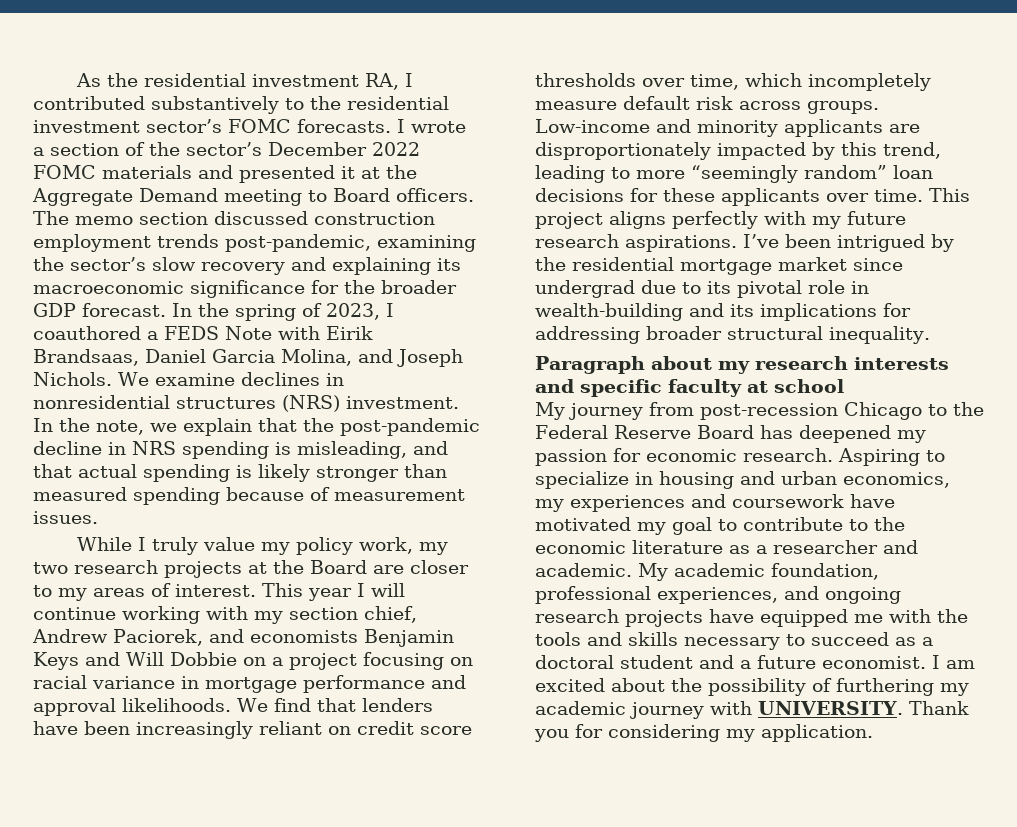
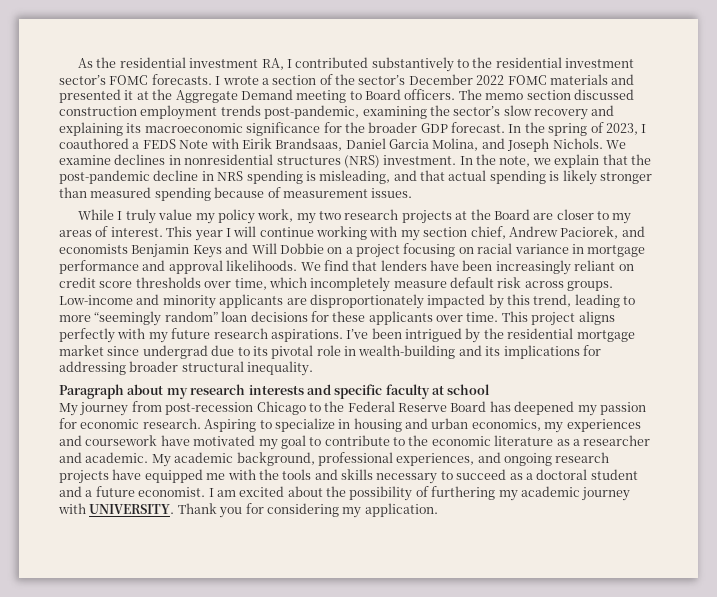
[771,563,879,580] foundation, -> [236,452,315,466] background,

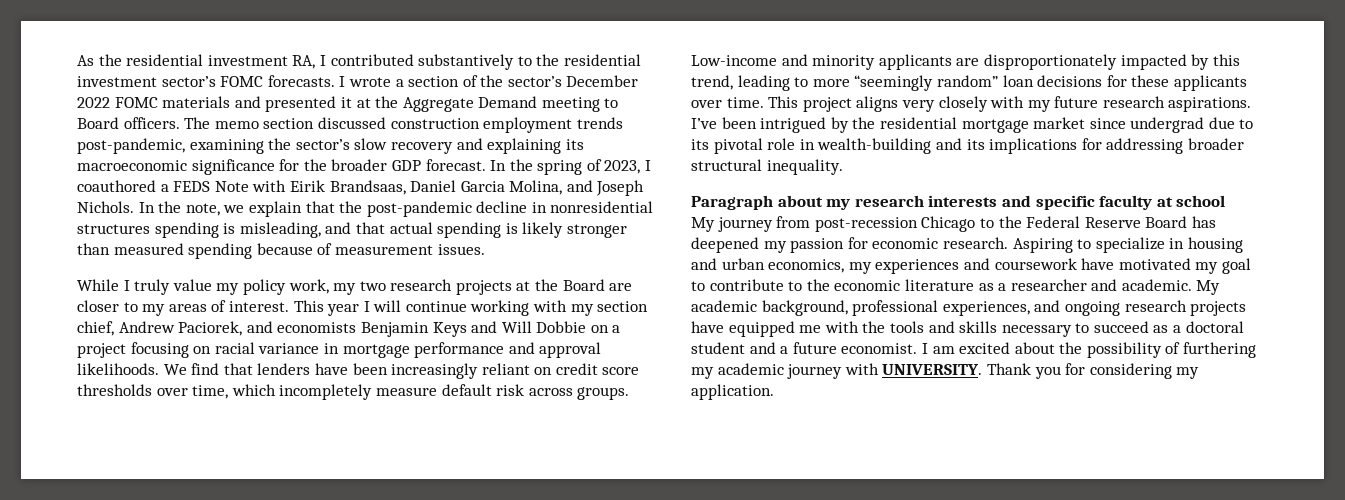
[605,140,626,149] [59,154,457,168] We examine declines in nonresidential structures (NRS) investment. -> (134, 207) none
[217,171,244,181] NRS -> [550,201,654,213] [77,224,150,234] nonresidential structures
[59,328,115,343] perfectly -> [901,96,988,112] very closely

